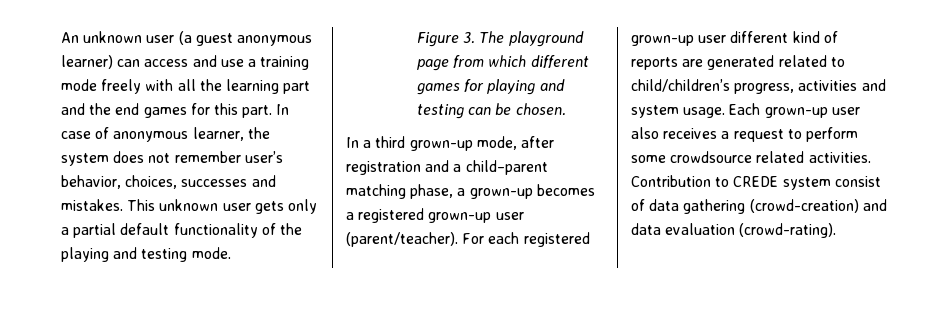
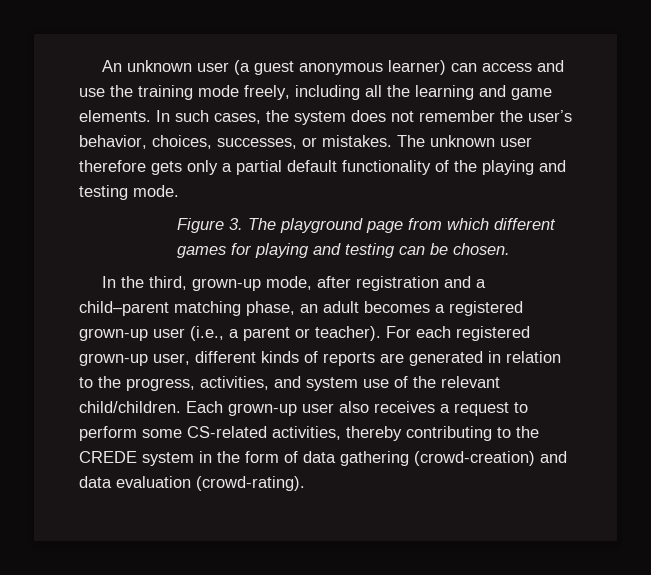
[247,59,256,67] a -> [110,85,133,97] the
[101,79,174,94] freely with -> [244,85,360,100] freely, including
[283,81,311,94] [61,103,290,118] [61,127,244,142] part and the end games for this part. In case of anonymous learner, -> [479,85,552,100] [79,110,261,124] and game elements. In such cases,
(241, 157) none -> [500,110,523,122] the
[181,175,276,187] [61,199,251,211] successes and mistakes. This unknown user -> [217,135,532,149] [79,160,146,172] successes, or mistakes. The unknown user therefore
[363,136,406,148] a third -> [120,276,187,290] the third,
[457,188,533,199] a grown-up -> [300,301,359,313] an adult
[346,232,458,247] (parent/teacher). -> [190,326,381,341] (i.e., a parent or teacher).
[698,31,820,43] user different kind -> [153,351,299,365] user, different kinds
[778,55,845,67] [631,79,886,94] [631,105,726,118] related to child/children’s progress, activities and system usage. -> [488,351,561,363] [79,376,500,391] [79,401,181,413] in relation to the progress, activities, and system use of the relevant child/children.
[670,151,871,163] [631,175,881,190] crowdsource related activities. Contribution to CREDE system consist -> [187,426,539,441] [79,451,279,466] CS-related activities, thereby contributing to the CREDE system in the form

